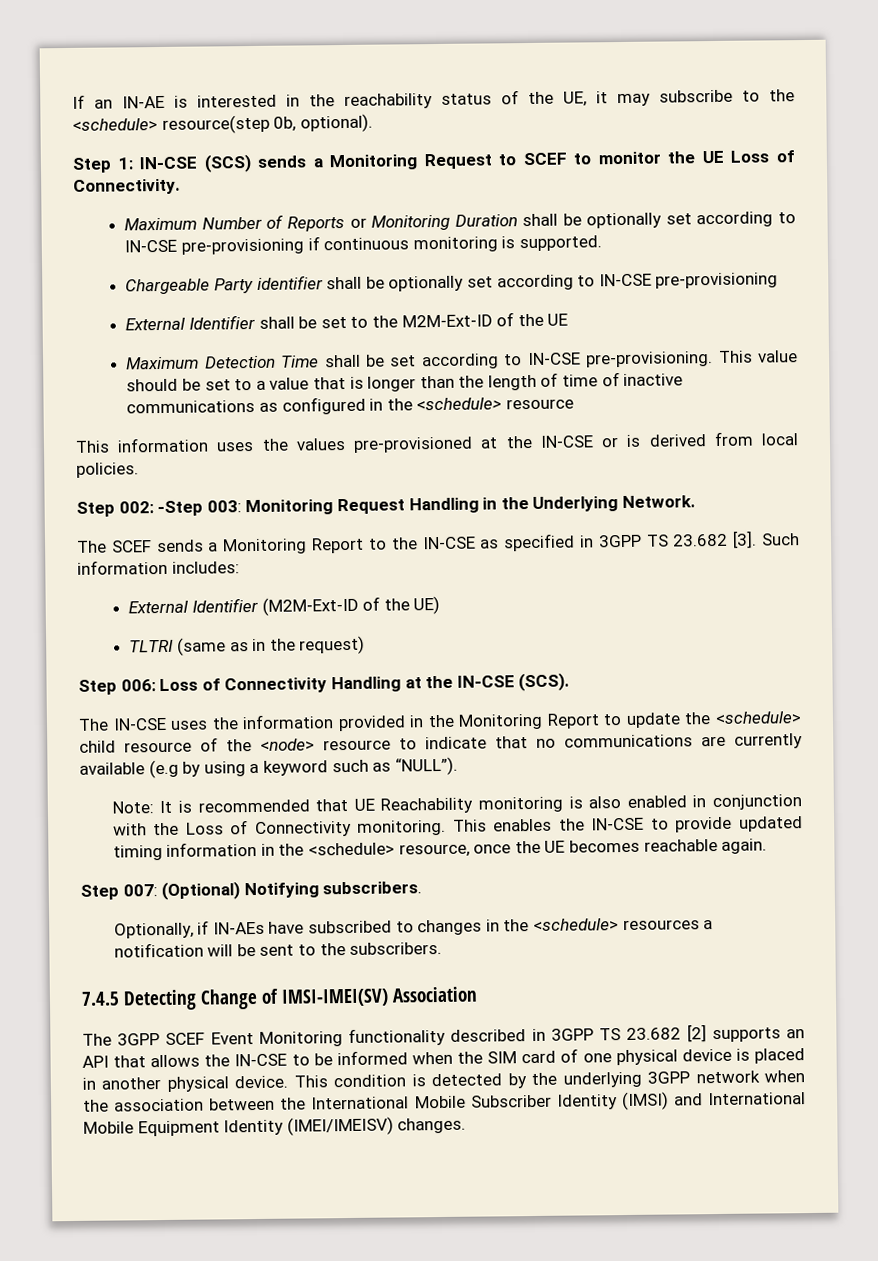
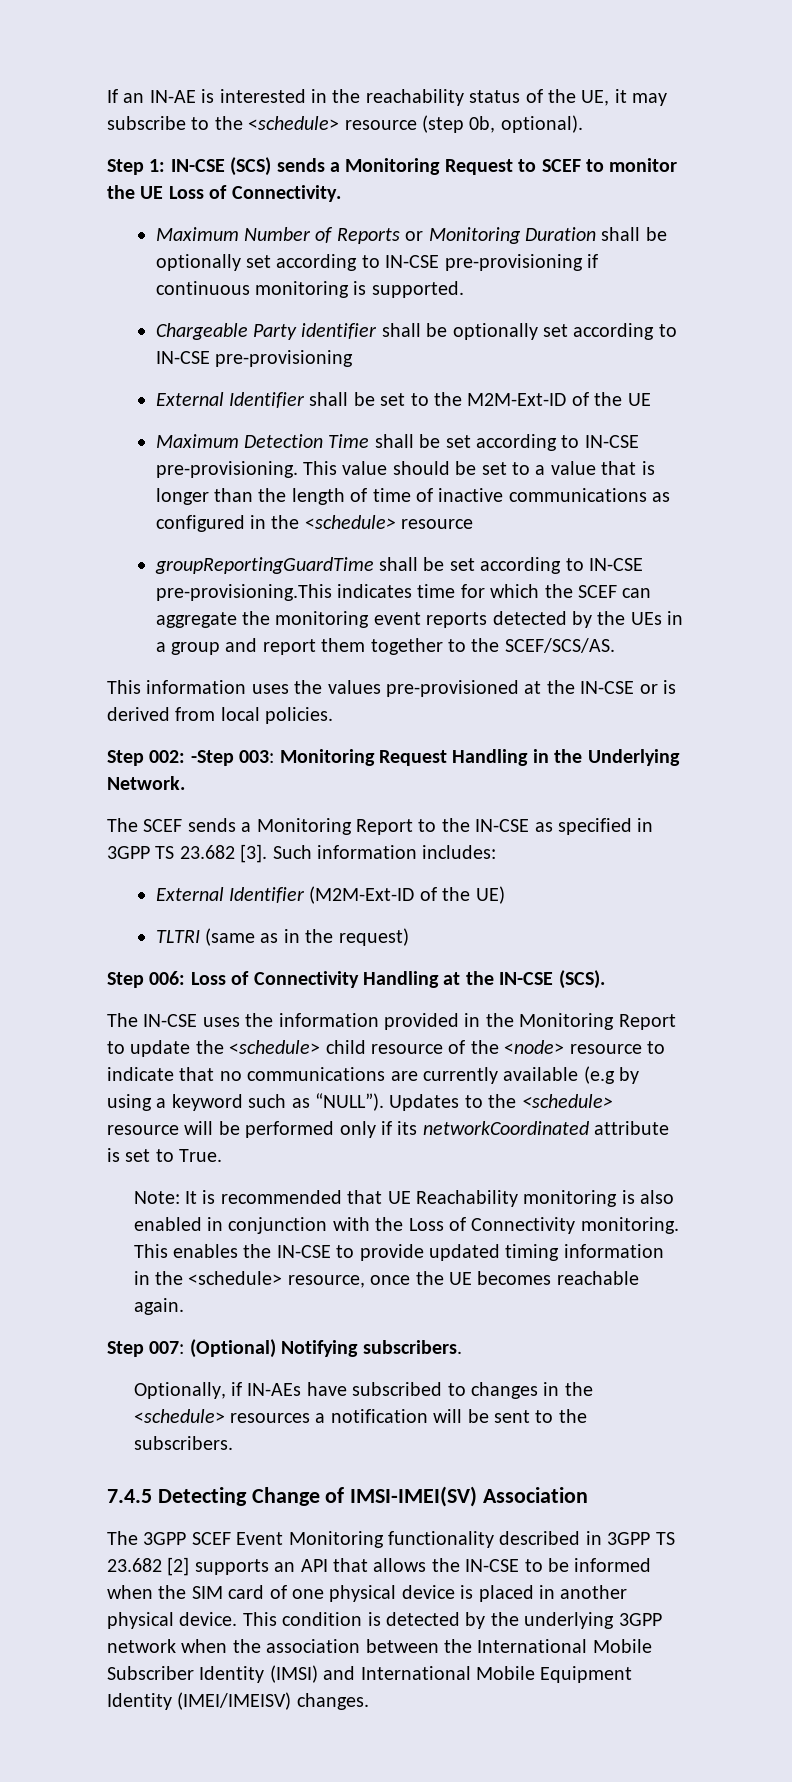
[161,114,270,134] resource(step -> [344,115,464,133] resource (step
(574, 404) none -> [154,557,644,574] [155,584,652,601] [155,611,684,628] [155,638,615,655] // groupReportingGuardTime shall be set according to IN-CSE pre-provisioning.This indicates time for which the SCEF can aggregate the monitoring event reports detected by the UEs in a group and report them together to the SCEF/SCS/AS.
(458, 766) none -> [389,1094,613,1111] [107,1121,670,1138] [107,1148,223,1162] Updates to the <schedule> resource will be performed only if its networkCoordinated attribute is set to True.

